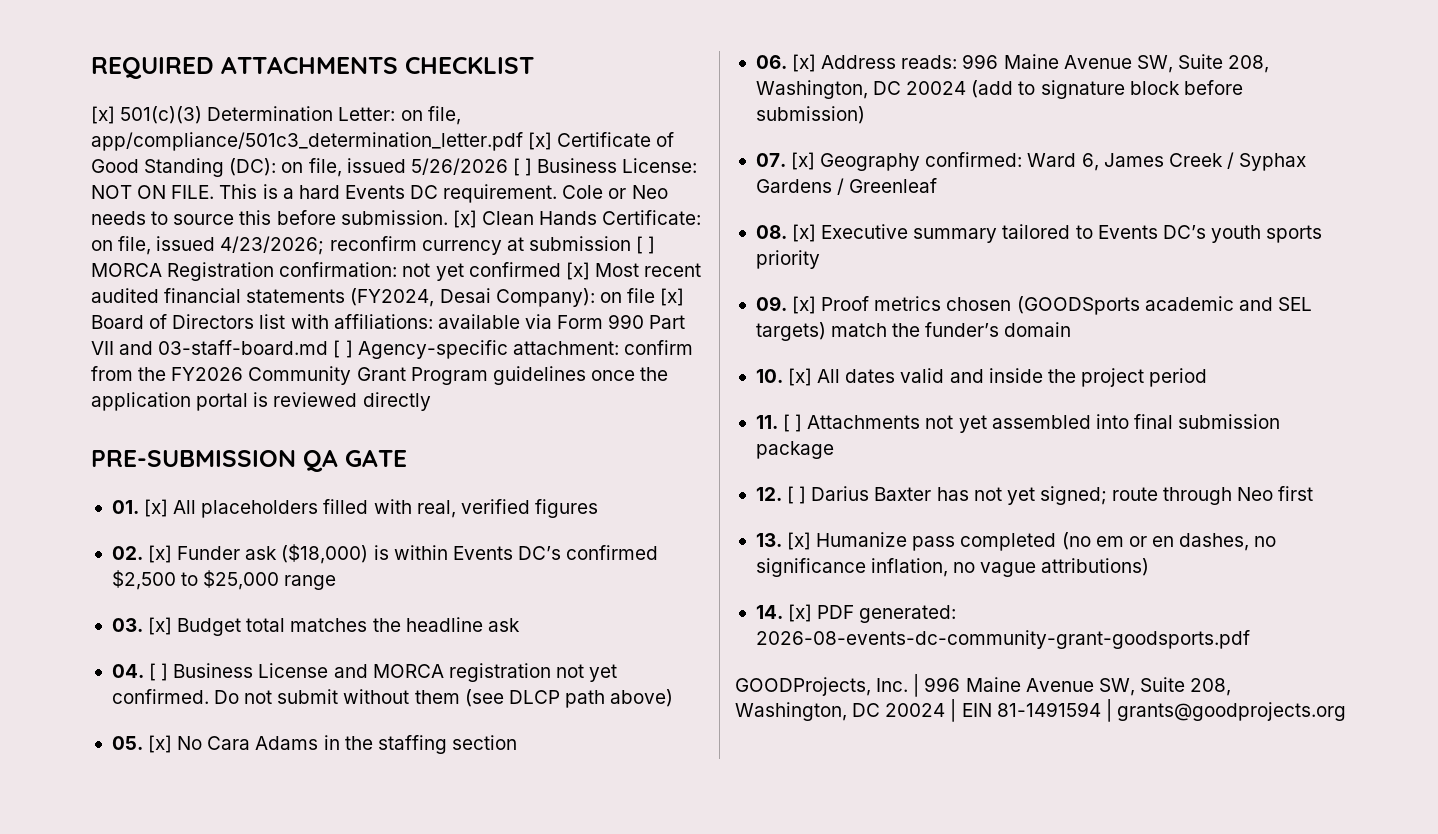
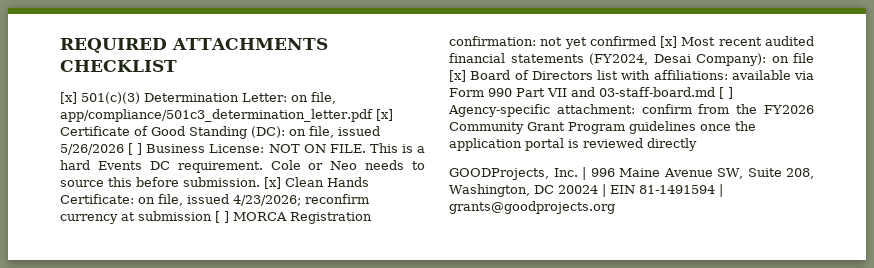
[91,449,407,472] [111,499,598,518] [111,544,659,564] [111,570,337,590] [111,617,520,636] [111,663,618,682] [111,689,674,708] [111,735,517,754] [755,54,1270,73] [755,80,1243,99] [755,106,865,124] [755,152,1307,171] [755,178,938,195] [755,224,1323,243] [755,250,820,269] [755,296,1312,315] [755,322,1072,341] [755,368,1208,387] [755,414,1281,433] [755,441,834,459] [755,486,1314,505] [755,532,1277,551] [755,558,1150,577] [755,604,957,623] [755,630,1250,649] // PRE-SUBMISSION QA GATE // 01. [x] All placeholders filled with real, verified figures // 02. [x] Funder ask ($18,000) is within Events DC’s confirmed $2,500 to $25,000 range // 03. [x] Budget total matches the headline ask // 04. [ ] Business License and MORCA registration not yet confirmed. Do not submit without them (see DLCP path above) // 05. [x] No Cara Adams in the staffing section // 06. [x] Address reads: 996 Maine Avenue SW, Suite 208, Washington, DC 20024 (add to signature block before submission) // 07. [x] Geography confirmed: Ward 6, James Creek / Syphax Gardens / Greenleaf // 08. [x] Executive summary tailored to Events DC’s youth sports priority // 09. [x] Proof metrics chosen (GOODSports academic and SEL targets) match the funder’s domain // 10. [x] All dates valid and inside the project period // 11. [ ] Attachments not yet assembled into final submission package // 12. [ ] Darius Baxter has not yet signed; route through Neo first // 13. [x] Humanize pass completed (no em or en dashes, no significance inflation, no vague attributions) // 14. [x] PDF generated: 2026-08-events-dc-community-grant-goodsports.pdf -> (697, 144) none

